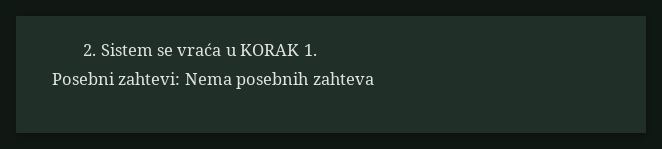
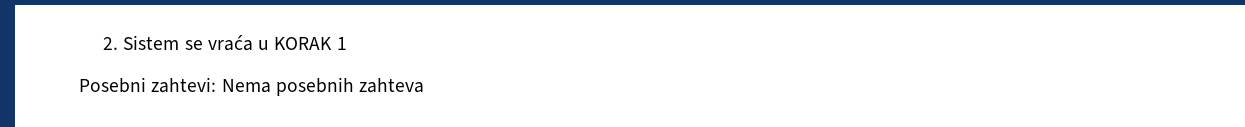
[303,44,317,56] 1. -> [336,37,347,50] 1

